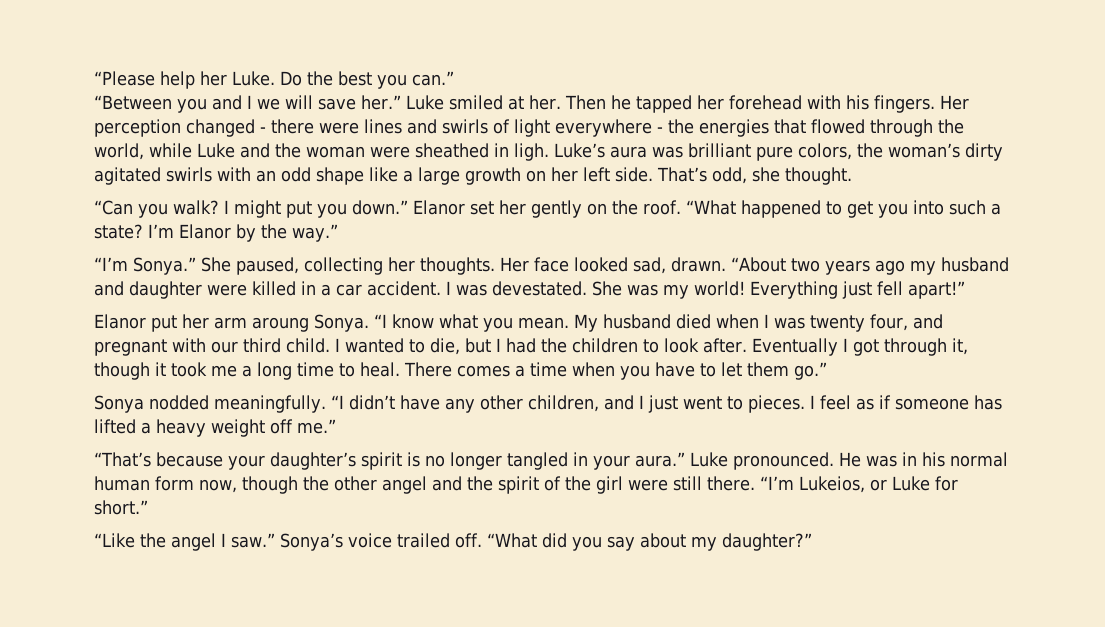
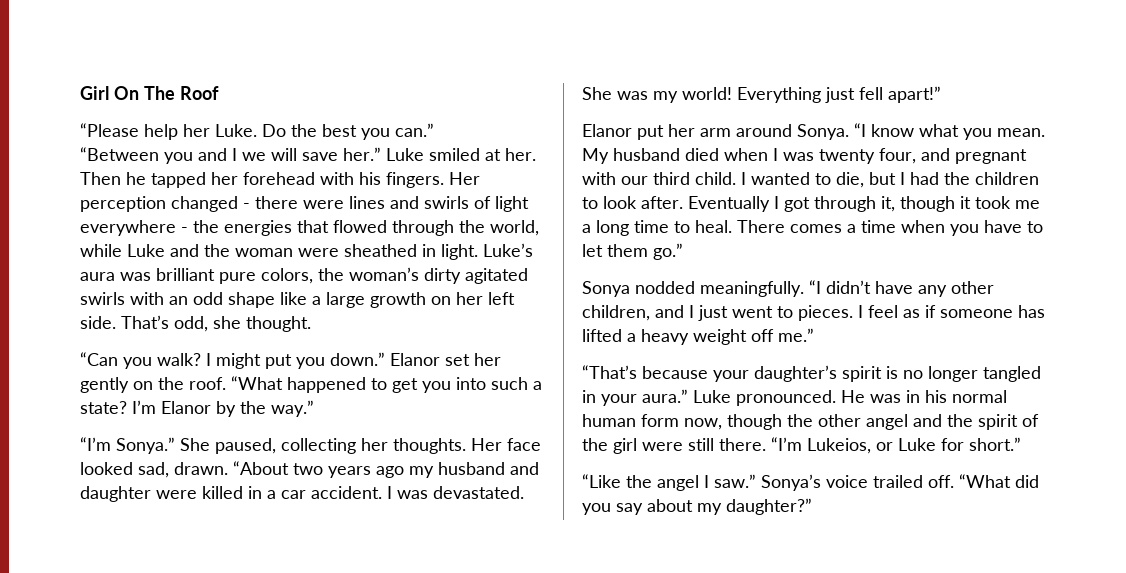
(94, 78) none -> [80,86,219,100] Girl On The Roof //
[514,143,549,161] ligh. -> [441,244,478,260] light.
[492,281,587,296] devestated. -> [433,486,524,499] devastated.
[252,317,309,332] aroung -> [736,124,792,137] around

